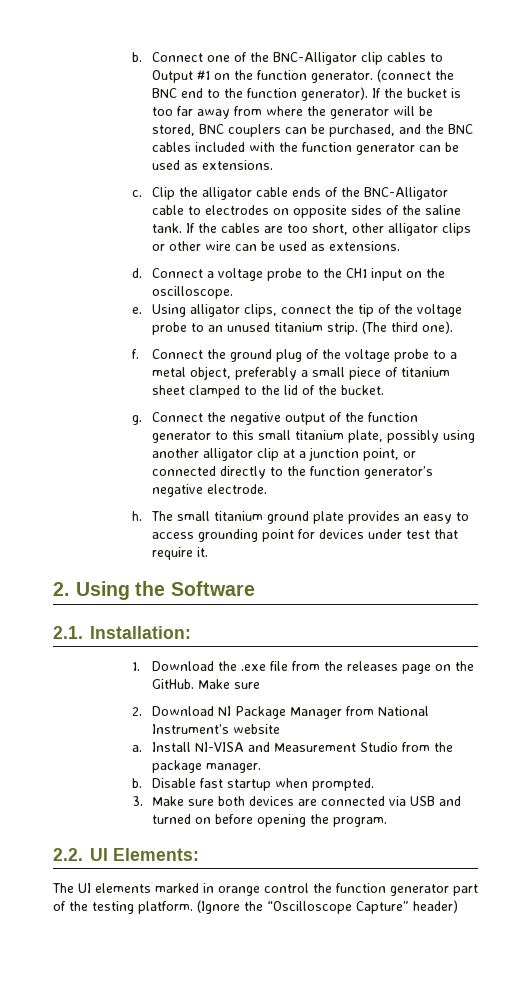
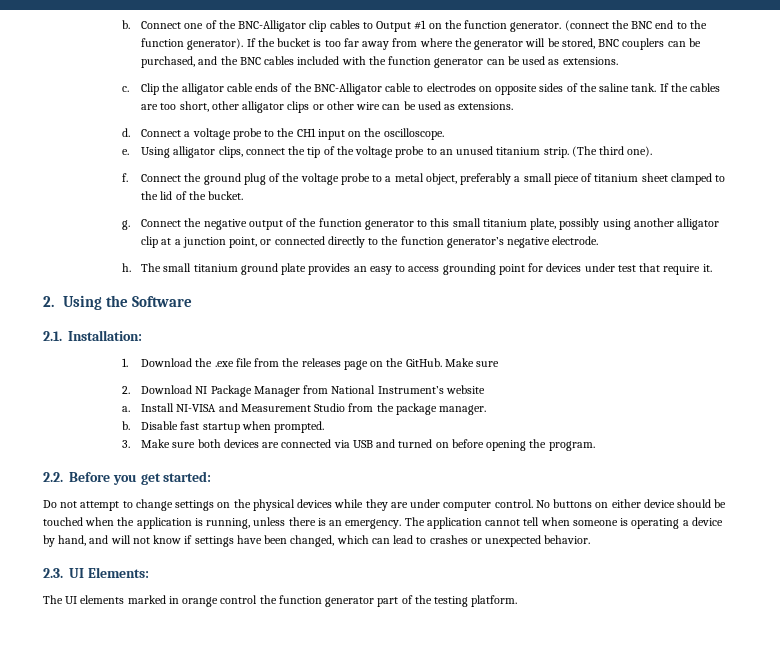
(83, 854) none -> [69,471,212,485] [43,499,727,511] [43,517,723,529] [43,535,591,547] [43,568,63,578] Before you get started: // Do not attempt to change settings on the physical devices while they are under computer control. No buttons on either device should be touched when the application is running, unless there is an emergency. The application cannot tell when someone is operating a device by hand, and will not know if settings have been changed, which can lead to crashes or unexpected behavior. // 2.3.
[197,900,458,914] (Ignore the “Oscilloscope Capture” header) -> (518, 601) none

